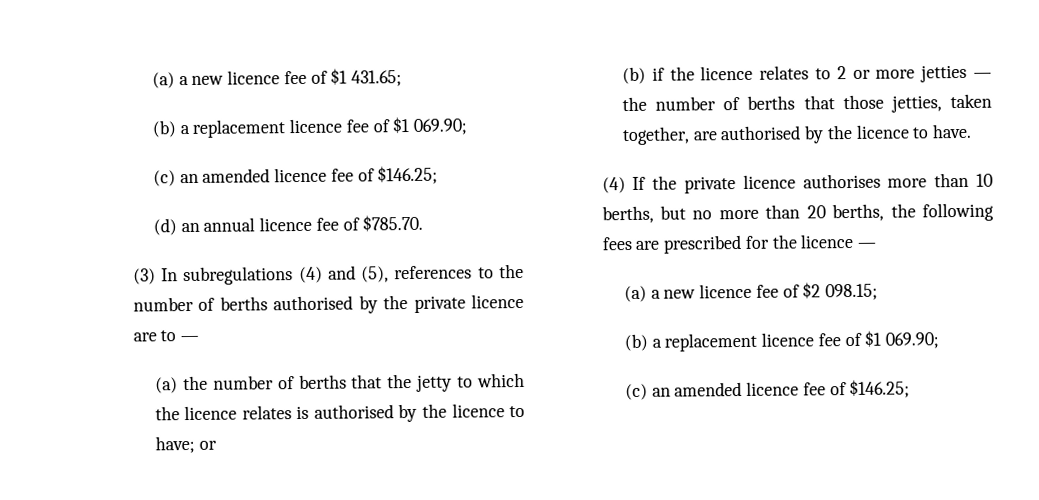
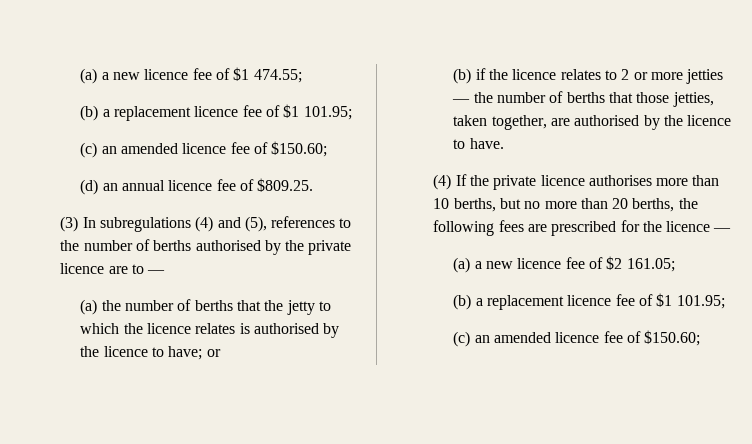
[351,70,403,87] [151,116,468,138] [152,165,439,187] 431.65; // (b) a replacement licence fee of $1 069.90; // (c) an amended licence fee of $146.25; -> [253,69,302,83] [80,104,352,121] [80,141,328,158] 474.55; // (b) a replacement licence fee of $1 101.95; // (c) an amended licence fee of $150.60;
[362,214,424,232] $785.70. -> [257,178,314,192] $809.25.
[825,283,879,301] [623,330,940,352] [624,379,911,401] 098.15; // (b) a replacement licence fee of $1 069.90; // (c) an amended licence fee of $146.25; -> [626,258,675,272] [453,293,725,310] [453,330,701,347] 161.05; // (b) a replacement licence fee of $1 101.95; // (c) an amended licence fee of $150.60;

